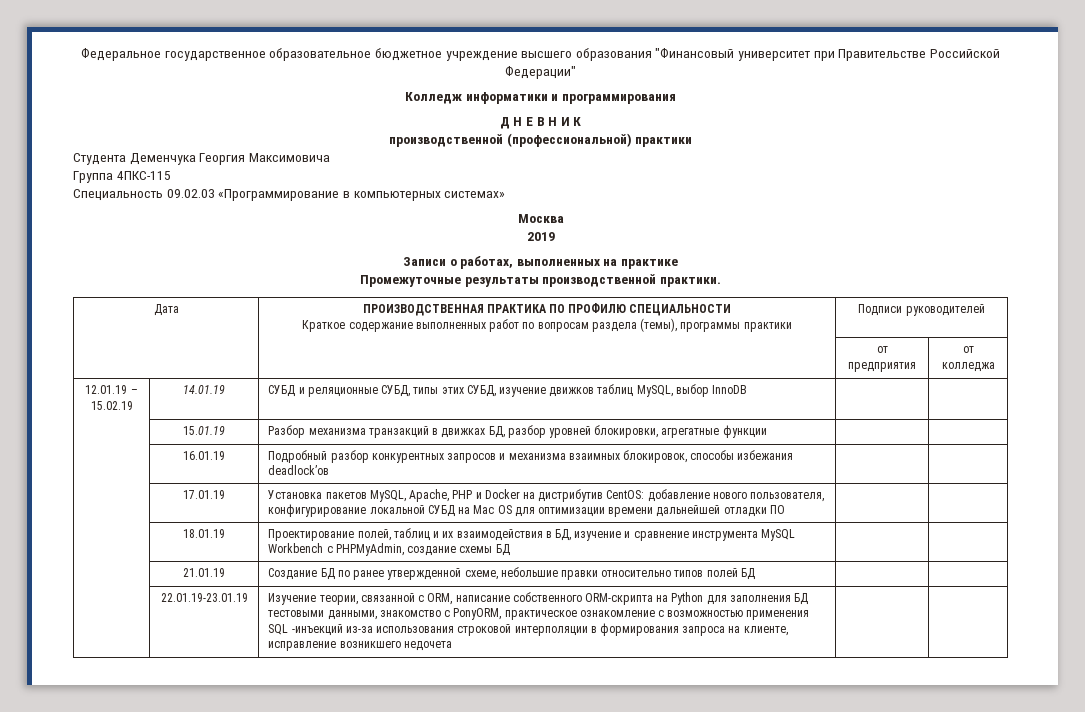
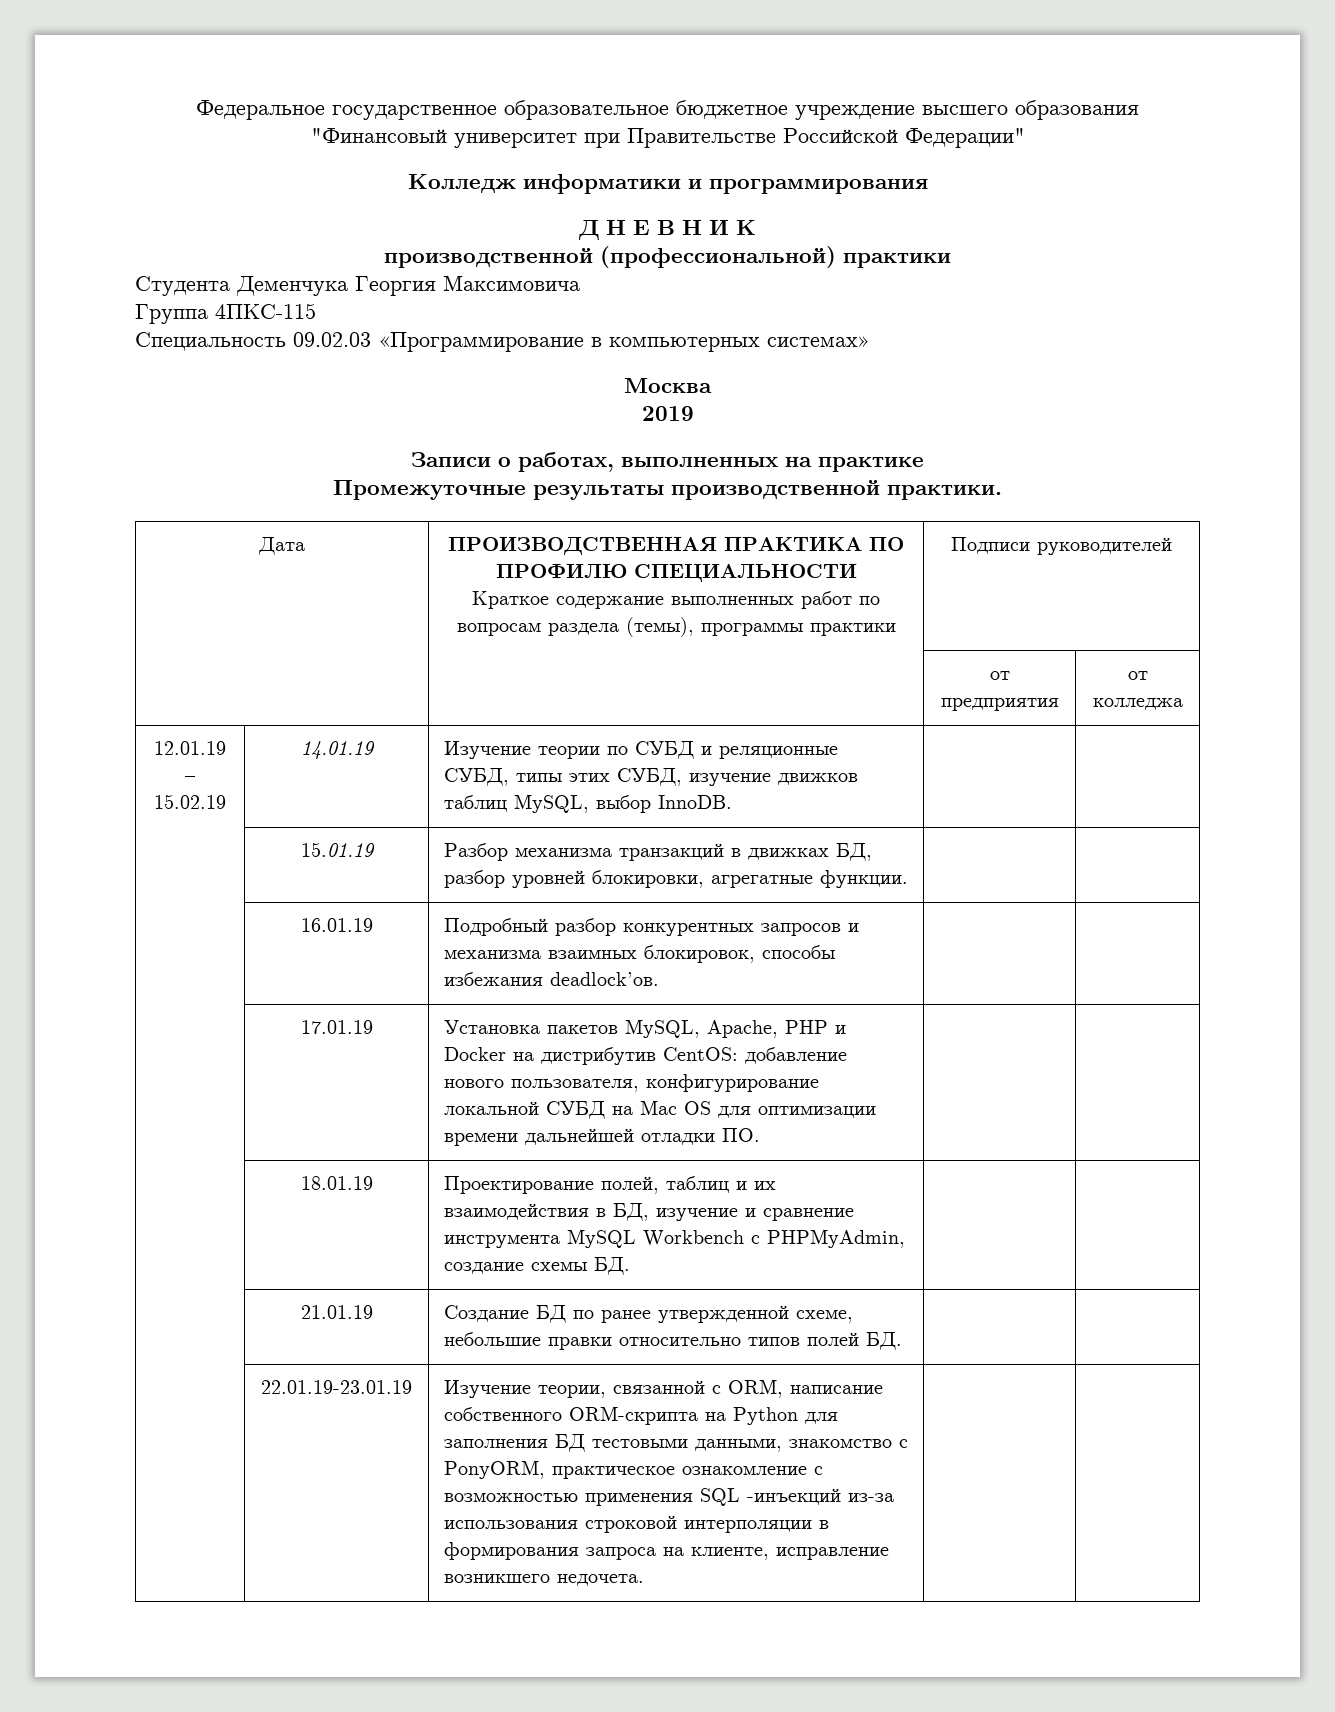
(225, 389) none -> [443,741,628,759] Изучение теории по
[712,385,748,394] InnoDB -> [657,795,732,809] InnoDB.
[722,425,767,438] функции -> [819,870,908,888] функции.
[268,465,330,475] deadlock’ов -> [549,972,659,986] deadlock’ов.
[769,505,785,514] ПО -> [721,1128,760,1142] ПО.
[495,544,510,556] БД -> [593,1257,630,1275] БД.
[740,568,755,580] БД -> [865,1332,902,1350] БД.
[403,641,452,651] недочета -> [556,1574,644,1586] недочета.

